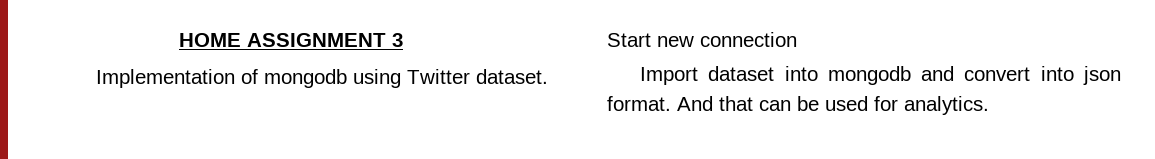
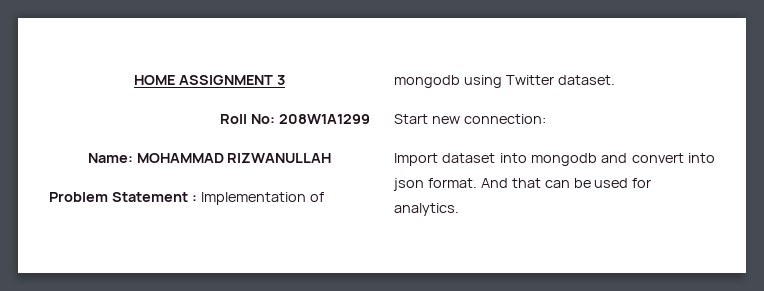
(403, 40) none -> [220,114,370,124] [87,153,332,163] [49,192,197,202] Roll No: 208W1A1299 // Name: MOHAMMAD RIZWANULLAH // Problem Statement :
[700,32,797,47] connection -> [463,114,546,124] connection:

